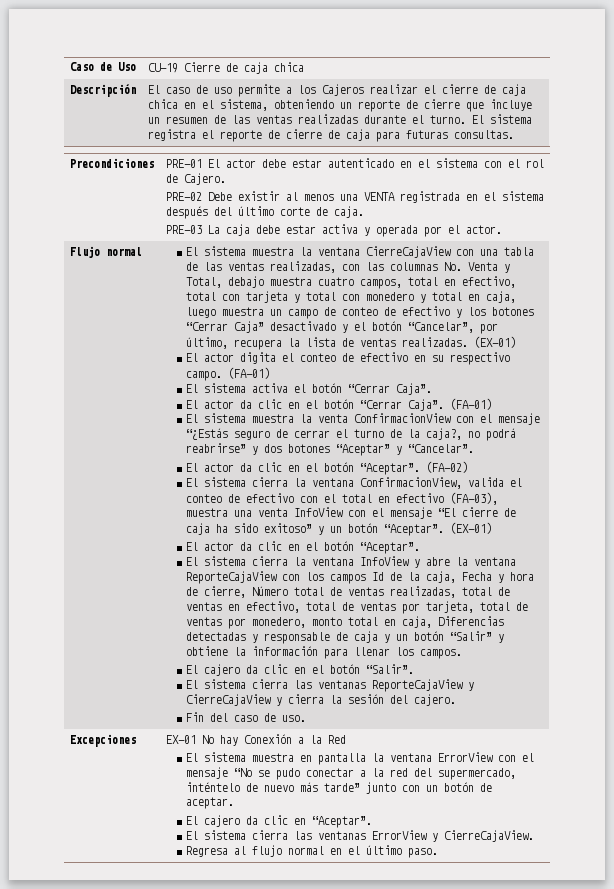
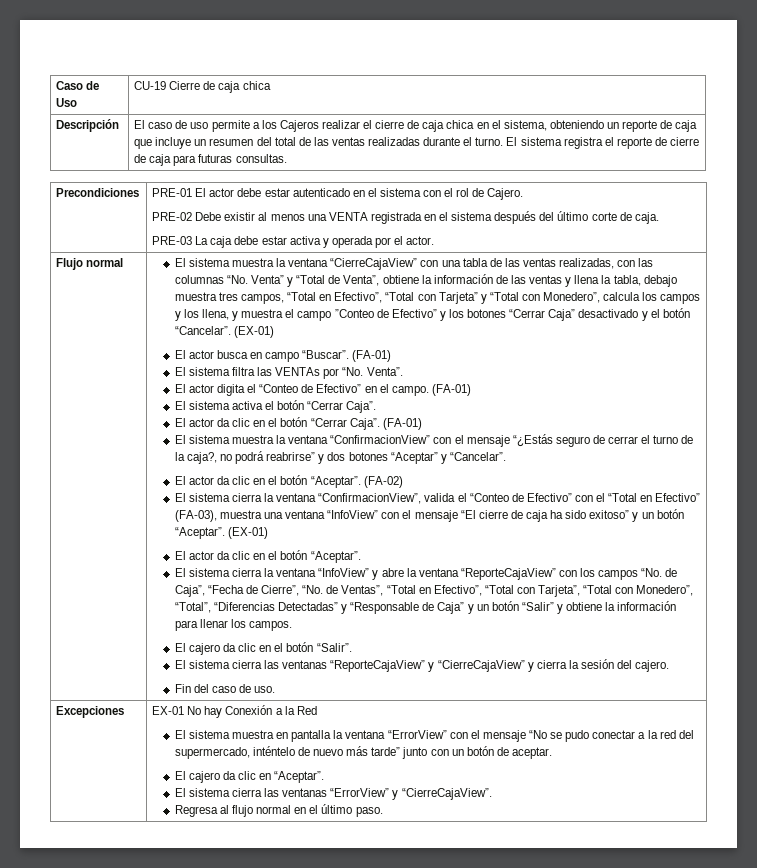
[423,99,460,109] cierre -> [675,120,698,132] caja
(208, 120) none -> [256,137,296,146] del total
[365,246,451,258] CierreCajaView -> [330,258,418,270] “CierreCajaView”
[443,262,510,273] [185,276,516,289] [185,291,516,303] [185,306,450,319] No. Venta y Total, debajo muestra cuatro campos, total en efectivo, total con tarjeta y total con monedero y total en caja, luego muestra un campo de conteo de efectivo -> [226,274,677,287] [174,292,701,304] [174,309,437,321] “No. Venta” y “Total de Venta”, obtiene la información de las ventas y llena la tabla, debajo muestra tres campos, “Total en Efectivo”, “Total con Tarjeta” y “Total con Monedero”, calcula los campos y los llena, y muestra el campo ”Conteo de Efectivo”
[407,322,498,334] [185,336,516,350] [185,352,510,365] “Cancelar”, por último, recupera la lista de ventas realizadas. (EX-01) // El actor digita el conteo de efectivo en su respectivo -> [174,326,274,338] [174,350,392,362] [174,367,403,379] [174,384,389,396] “Cancelar”. (EX-01) // El actor busca en campo “Buscar”. (FA-01) // El sistema filtra las VENTAs por “No. Venta”. // El actor digita el “Conteo de Efectivo” en el
[317,413,451,423] venta ConfirmacionView -> [288,435,431,444] ventana “ConfirmacionView”
[359,477,462,489] ConfirmacionView, -> [318,493,422,504] “ConfirmacionView”,
[185,493,444,503] conteo de efectivo con el total en efectivo -> [469,493,701,502] “Conteo de Efectivo” con el “Total en Efectivo”
[257,507,343,517] venta InfoView -> [285,510,379,519] ventana “InfoView”
[359,556,409,566] InfoView -> [318,568,370,577] “InfoView”
[185,571,277,584] ReporteCajaView -> [460,568,556,580] “ReporteCajaView”
[371,571,534,583] [185,586,510,598] [185,601,528,614] [185,616,504,629] [185,631,378,644] Id de la caja, Fecha y hora de cierre, Número total de ventas realizadas, total de ventas en efectivo, total de ventas por tarjeta, total de ventas por monedero, monto total en caja, Diferencias detectadas y responsable de caja -> [641,568,678,577] [174,585,694,597] [174,602,465,614] “No. de Caja”, “Fecha de Cierre”, “No. de Ventas”, “Total en Efectivo”, “Total con Tarjeta”, “Total con Monedero”, “Total”, “Diferencias Detectadas” y “Responsable de Caja”
[371,679,474,692] [185,694,271,706] ReporteCajaView y CierreCajaView -> [330,660,525,672] “ReporteCajaView” y “CierreCajaView”
[437,752,493,762] ErrorView -> [387,730,447,739] “ErrorView”
[371,830,534,842] ErrorView y CierreCajaView. -> [330,788,492,800] “ErrorView” y “CierreCajaView”.

